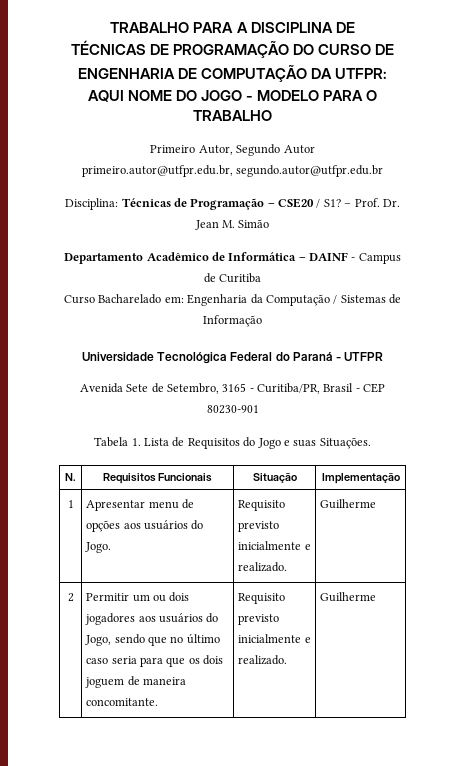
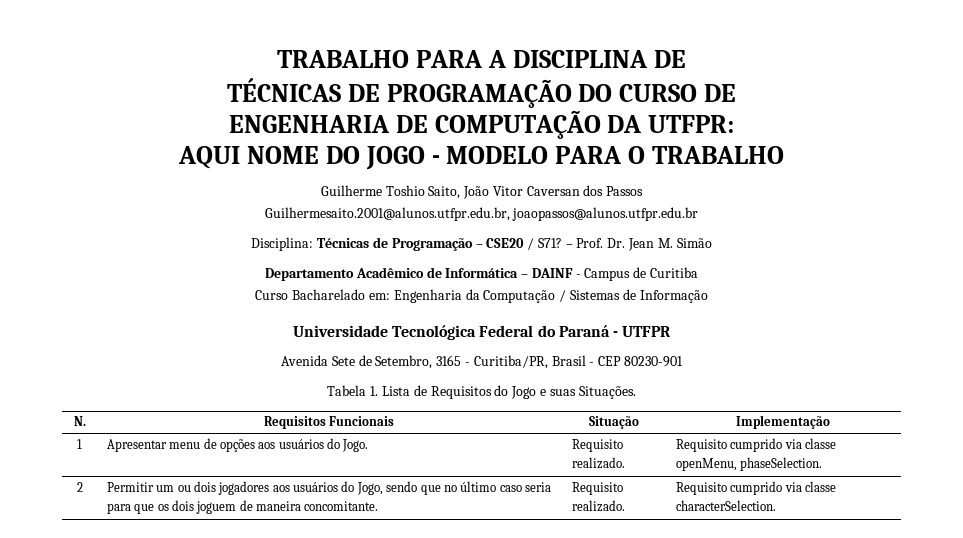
[150,144,315,156] [81,165,384,177] Primeiro Autor, Segundo Autor // primeiro.autor@utfpr.edu.br, segundo.autor@utfpr.edu.br -> [320,185,644,199] [264,207,699,221] Guilherme Toshio Saito, João Vitor Caversan dos Passos // Guilhermesaito.2001@alunos.utfpr.edu.br, joaopassos@alunos.utfpr.edu.br
[323,199,341,207] S1? -> [537,238,562,248] S71?
[238,521,280,532] [238,541,311,550] [238,562,288,572] [320,499,377,509] previsto inicialmente e realizado. | Guilherme -> [571,457,625,469] [675,438,836,452] [675,457,823,471] realizado. | Requisito cumprido via classe openMenu, phaseSelection.
[238,614,280,625] [238,634,311,643] [238,655,288,665] [320,592,377,602] previsto inicialmente e realizado. | Guilherme -> [571,500,625,512] [675,481,836,495] [675,500,776,511] realizado. | Requisito cumprido via classe characterSelection.

